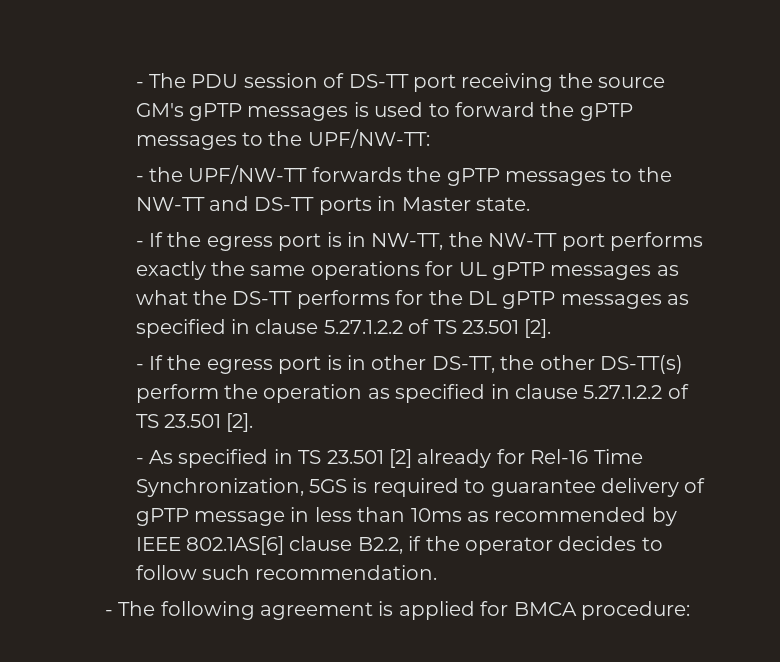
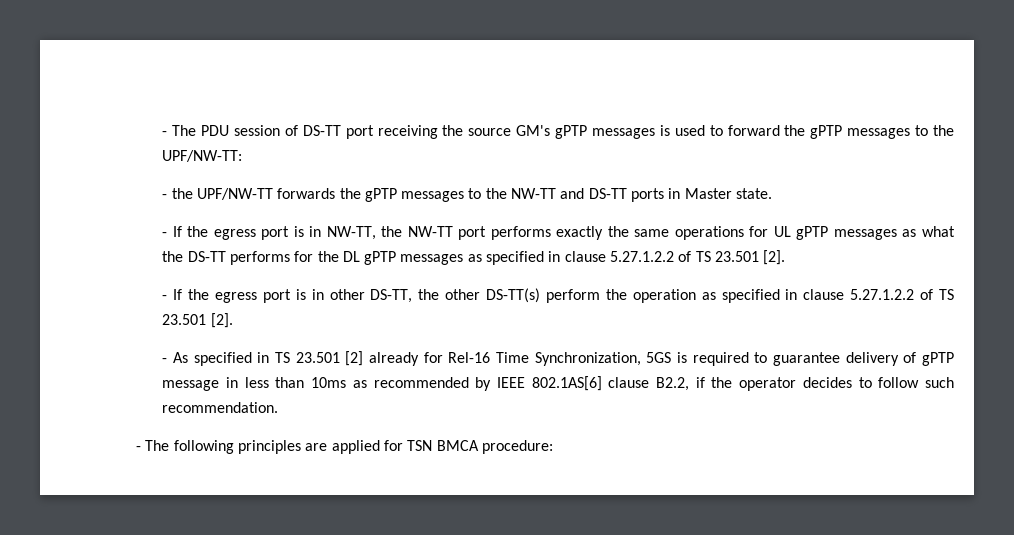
[260,601,394,620] agreement is -> [238,440,328,454] principles are
(509, 608) none -> [407,440,433,451] TSN

